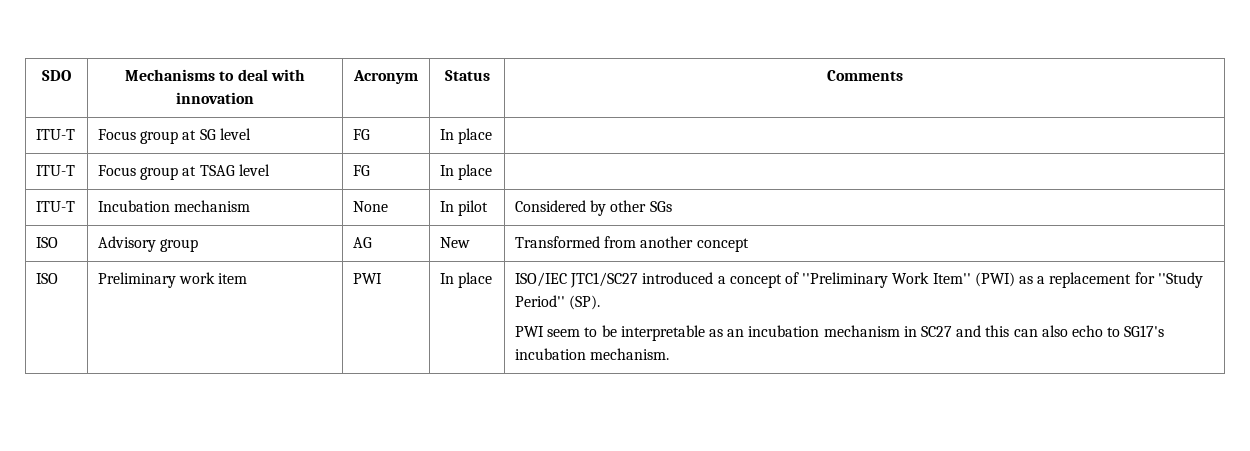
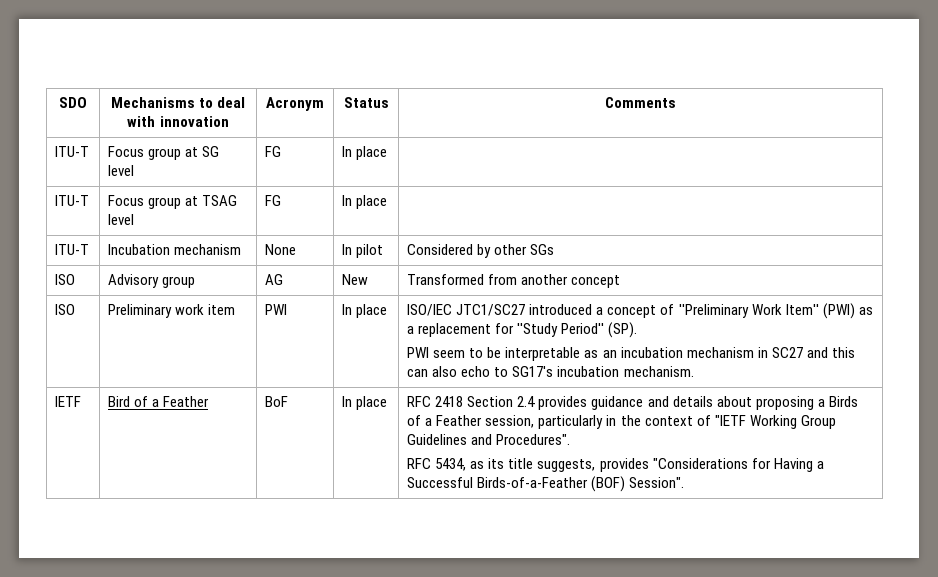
(670, 354) none -> [55,396,82,407] [108,396,210,407] [265,396,289,407] [342,396,388,410] [407,396,858,410] [407,415,836,429] [407,434,571,445] [407,458,824,472] [407,476,685,492] // IETF | Bird of a Feather | BoF | In place | RFC 2418 Section 2.4 provides guidance and details about proposing a Birds of a Feather session, particularly in the context of "IETF Working Group Guidelines and Procedures". // RFC 5434, as its title suggests, provides "Considerations for Having a Successful Birds-of-a-Feather (BOF) Session".

